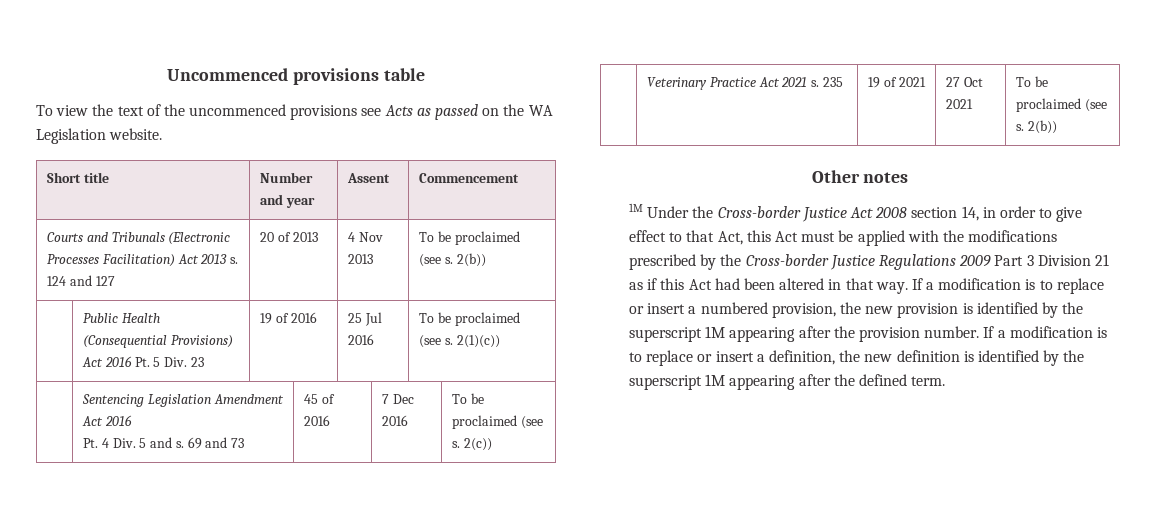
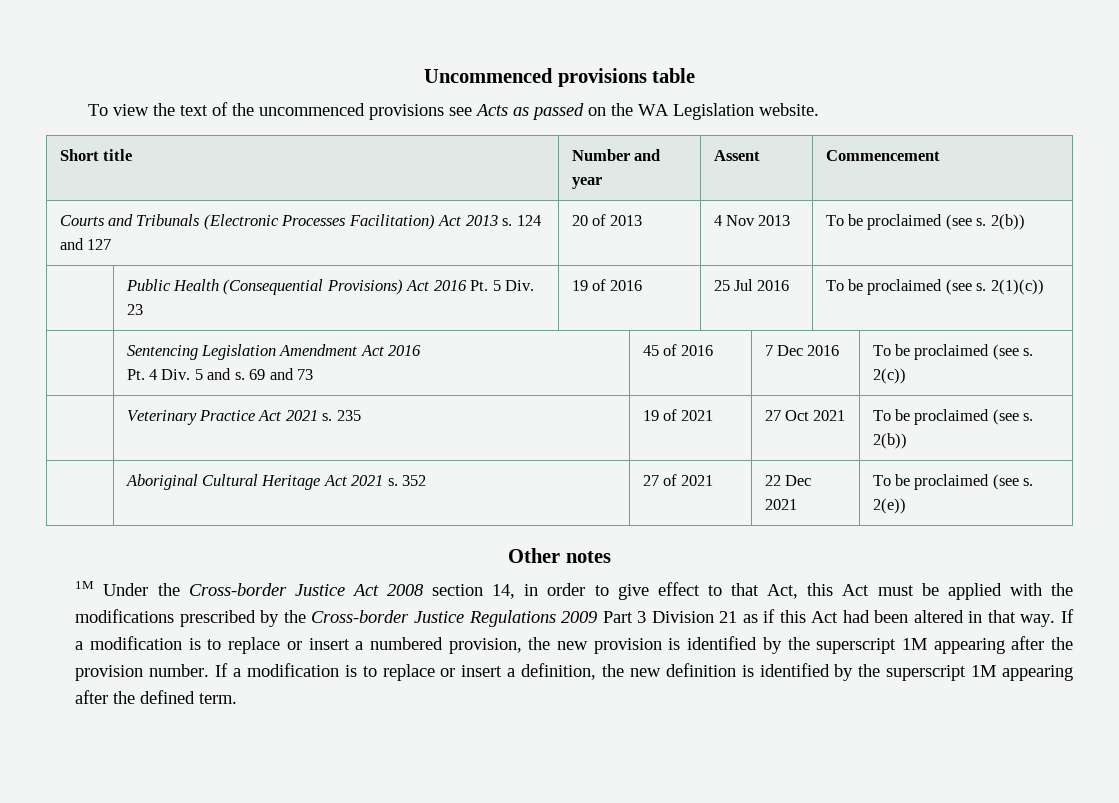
(1057, 127) none -> [125,474,427,490] [642,474,714,486] [764,475,812,486] [764,499,797,510] [872,474,1034,490] [872,498,906,514] // | Aboriginal Cultural Heritage Act 2021 s. 352 | 27 of 2021 | 22 Dec 2021 | To be proclaimed (see s. 2(e))

